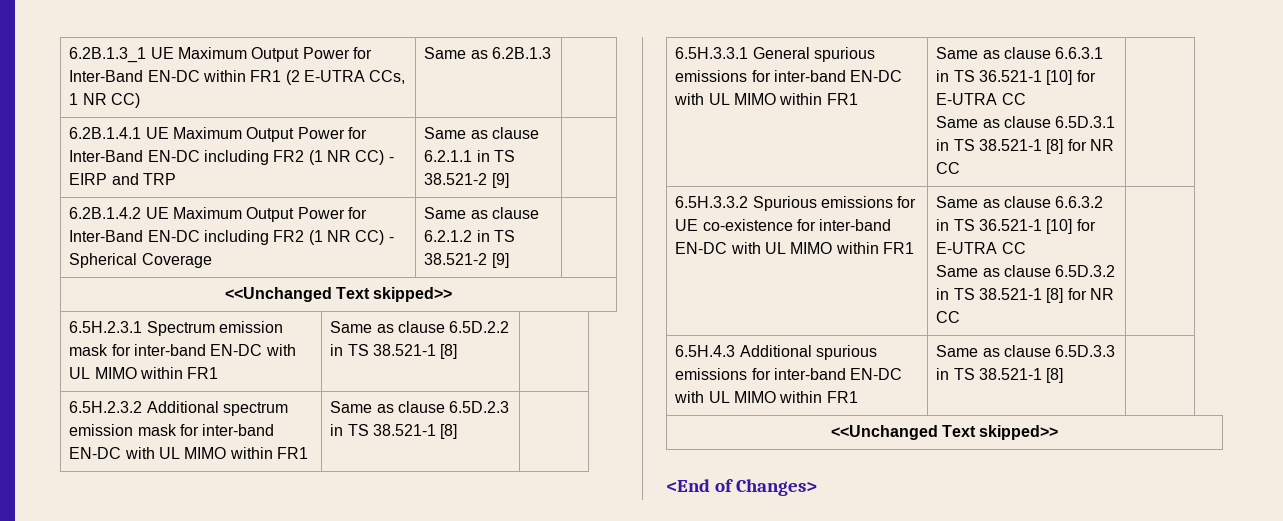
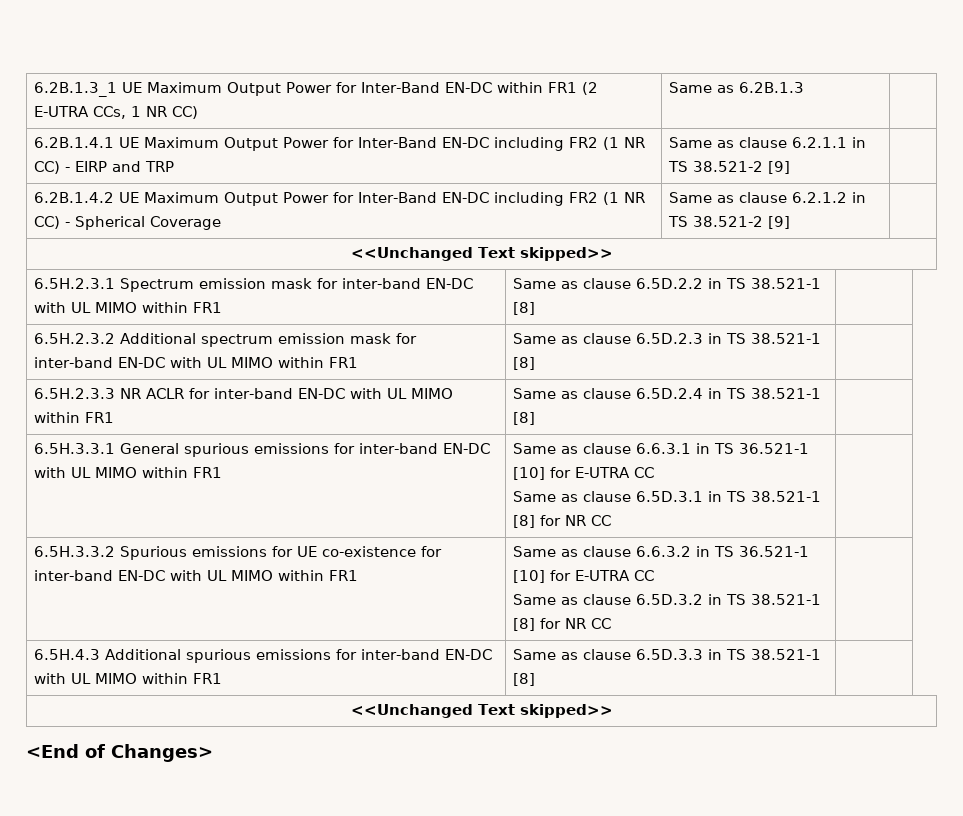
(458, 431) none -> [33,388,453,399] [33,412,114,423] [512,388,821,399] [512,412,535,425] // 6.5H.2.3.3 NR ACLR for inter-band EN-DC with UL MIMO within FR1 | Same as clause 6.5D.2.4 in TS 38.521-1 [8] |

